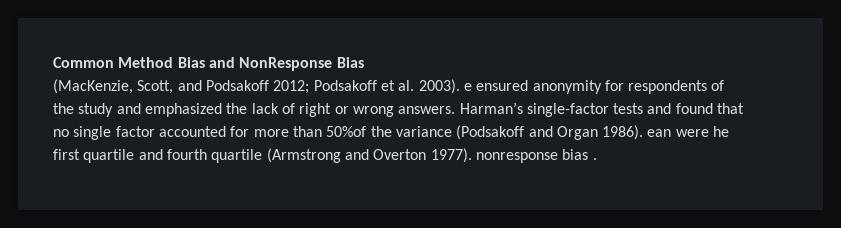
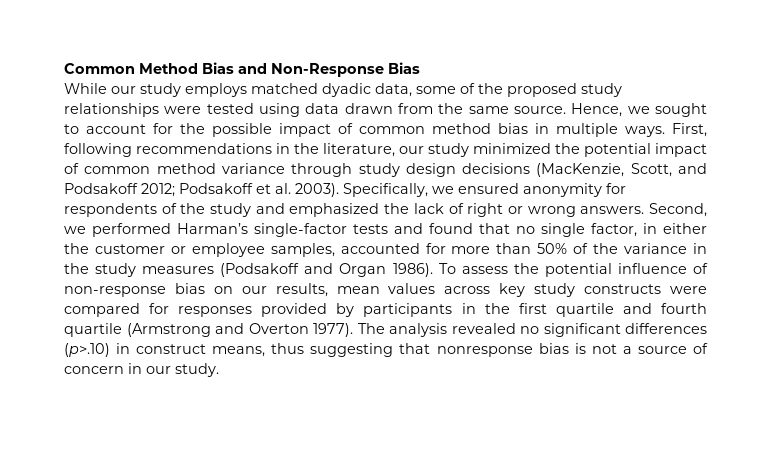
[239,57,333,71] NonResponse -> [271,63,384,77] Non-Response
(364, 62) none -> [64,83,622,97] [64,103,707,117] [64,123,707,137] [64,143,707,157] [64,163,531,177] While our study employs matched dyadic data, some of the proposed study relationships were tested using data drawn from the same source. Hence, we sought to account for the possible impact of common method bias in multiple ways. First, following recommendations in the literature, our study minimized the potential impact of common method variance through study design decisions
[463,83,472,91] e -> [343,183,454,197] Specifically, we
(456, 110) none -> [649,203,707,217] [64,223,171,237] Second, we performed
[115,125,730,140] factor accounted for more than 50%of the variance (Podsakoff and Organ 1986). ean were he -> [591,223,707,237] [64,243,707,257] [64,263,708,277] [64,283,708,297] [64,303,510,317] factor, in either the customer or employee samples, accounted for more than 50% of the variance in the study measures (Podsakoff and Organ 1986). To assess the potential influence of non-response bias on our results, mean values across key study constructs were compared for responses provided by participants in the
[475,149,597,163] nonresponse bias . -> [357,323,707,337] [64,343,709,357] [64,363,219,377] The analysis revealed no significant differences (p>.10) in construct means, thus suggesting that nonresponse bias is not a source of concern in our study.

